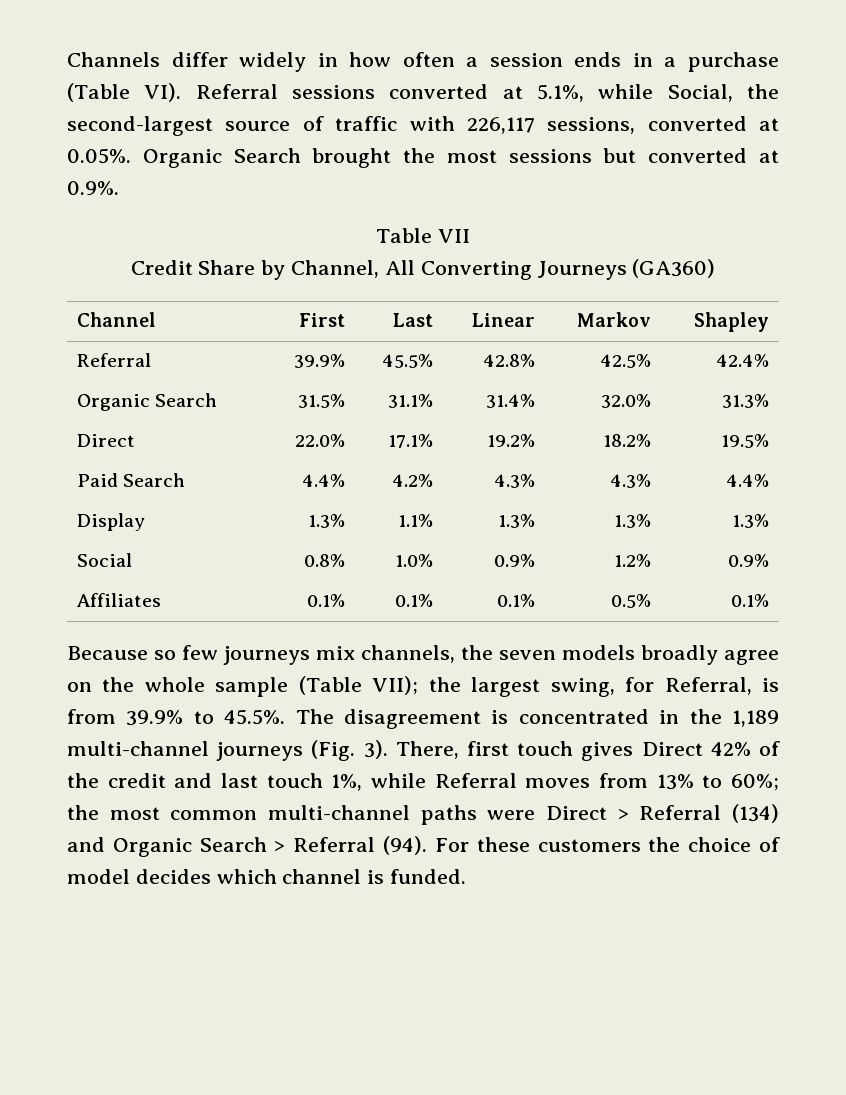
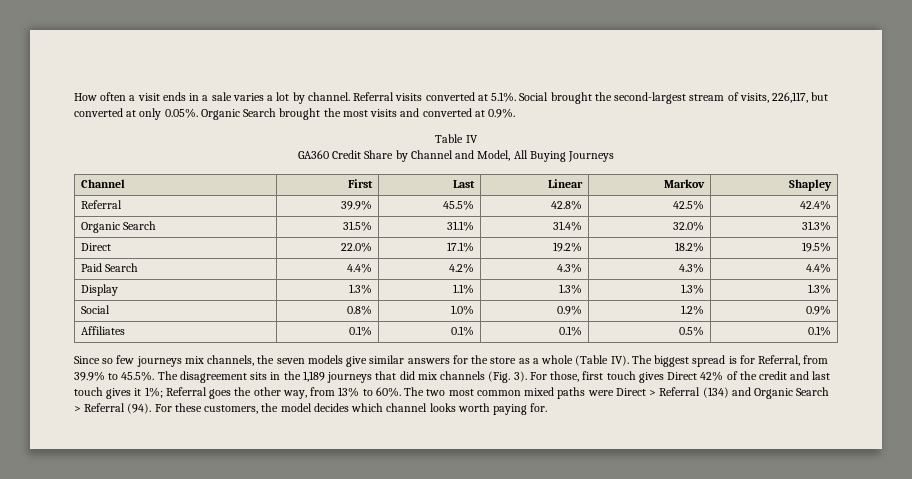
[67,52,392,72] Channels differ widely in how -> [74,93,97,101] How
[489,53,563,67] session -> [137,93,160,101] visit
[688,52,779,72] [67,83,780,102] [67,116,779,136] purchase (Table VI). Referral sessions converted at 5.1%, while Social, the second-largest source of traffic with 226,117 sessions, converted at -> [211,92,829,104] [74,108,162,120] sale varies a lot by channel. Referral visits converted at 5.1%. Social brought the second-largest stream of visits, 226,117, but converted at only
[508,148,637,163] sessions but -> [370,108,420,117] visits and
[437,229,470,243] VII // -> [465,135,478,143] [297,150,329,159] IV // GA360
[291,260,532,280] Channel, All Converting -> [410,150,566,162] Channel and Model, All Buying
[632,259,716,278] (GA360) -> (615, 156) none
[67,646,148,660] Because -> [74,356,100,364] Since
[641,645,779,665] [67,676,615,697] broadly agree on the whole sample (Table VII); the largest swing, -> [346,355,737,367] give similar answers for the store as a whole (Table IV). The biggest spread is
[762,678,779,692] is -> (801, 360) none
[491,709,649,724] is concentrated -> [250,372,268,380] sits
[67,740,459,761] multi-channel journeys (Fig. 3). There, -> [327,371,580,383] journeys that did mix channels (Fig. 3). For those,
[331,773,779,791] [67,805,99,820] 1%, while Referral moves from 13% to 60%; the -> [106,387,446,399] gives it 1%; Referral goes the other way, from 13% to 60%. The two
[268,805,410,820] multi-channel -> [524,387,555,396] mixed
[537,837,780,852] [67,869,467,884] customers the choice of model decides which channel is funded. -> [204,403,548,415] customers, the model decides which channel looks worth paying for.

